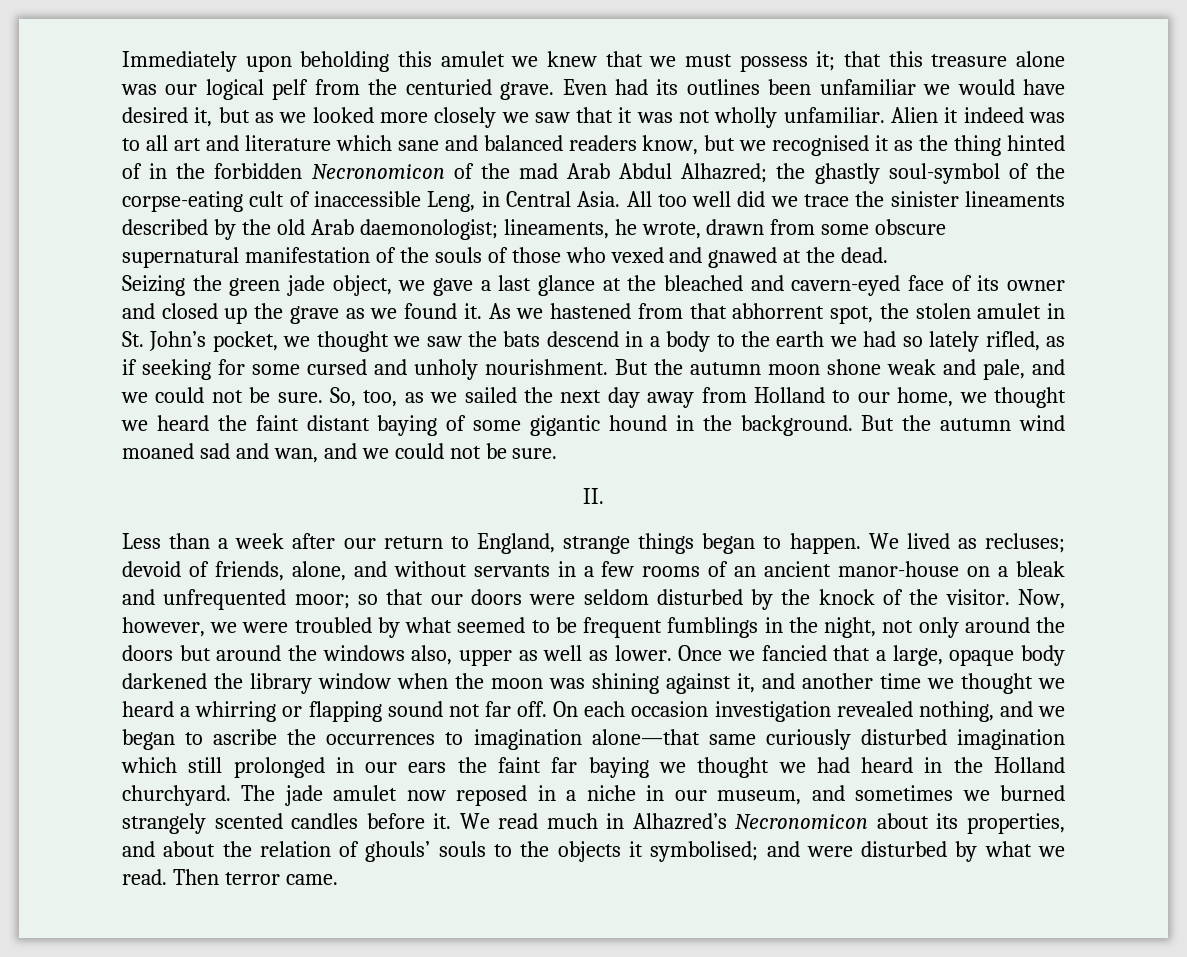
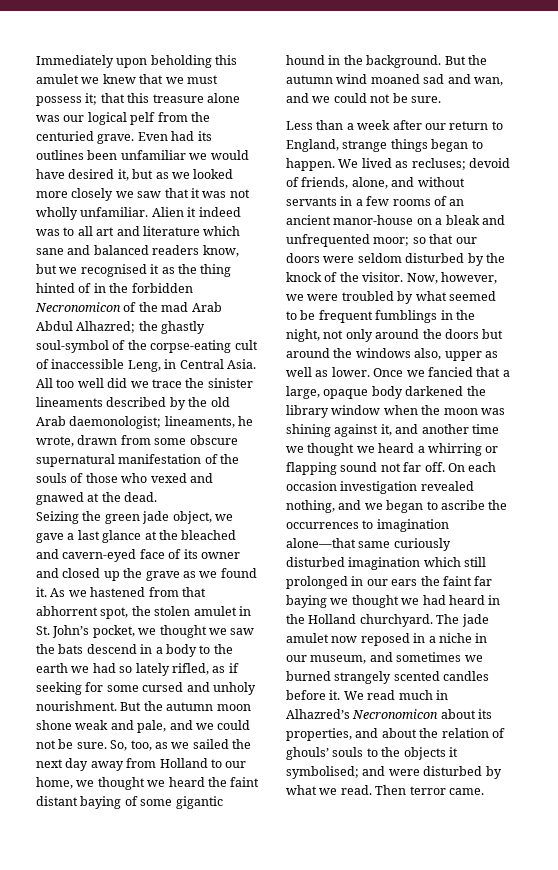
[583,488,604,504] // II. -> (441, 99) none

